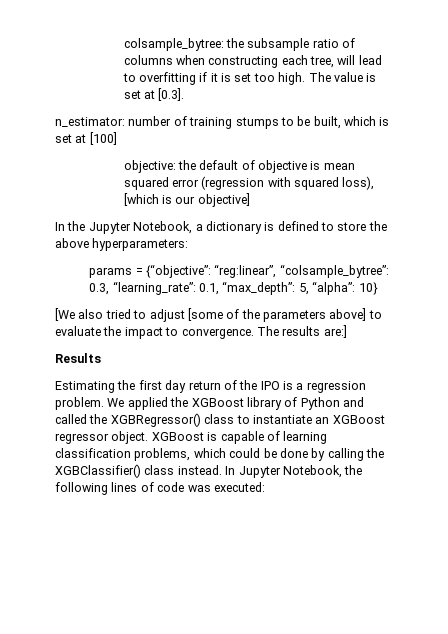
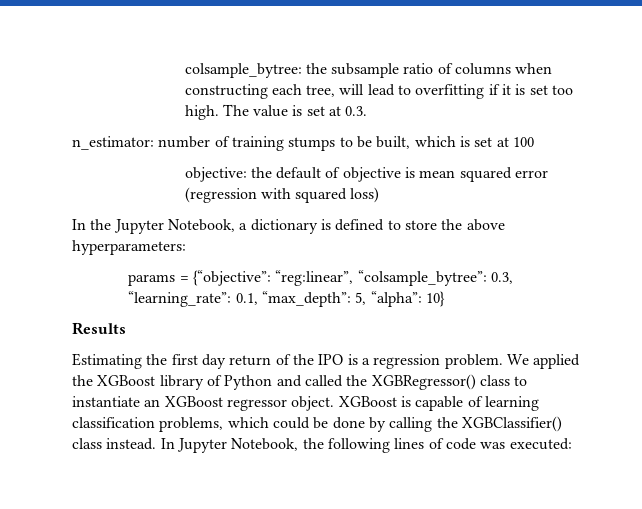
[158,88,185,101] [0.3]. -> [345,106,368,116] 0.3.
[89,132,117,145] [100] -> [512,137,534,147] 100
[342,176,375,190] [123,193,250,207] loss), [which is our objective] -> [350,187,380,203] loss)
[55,308,382,322] [55,325,347,339] // [We also tried to adjust [some of the parameters above] to evaluate the impact to convergence. The results are:] -> (445, 299) none

